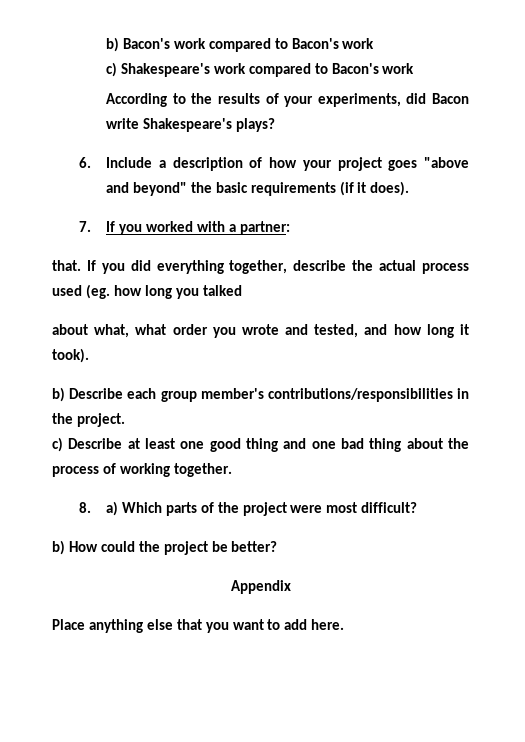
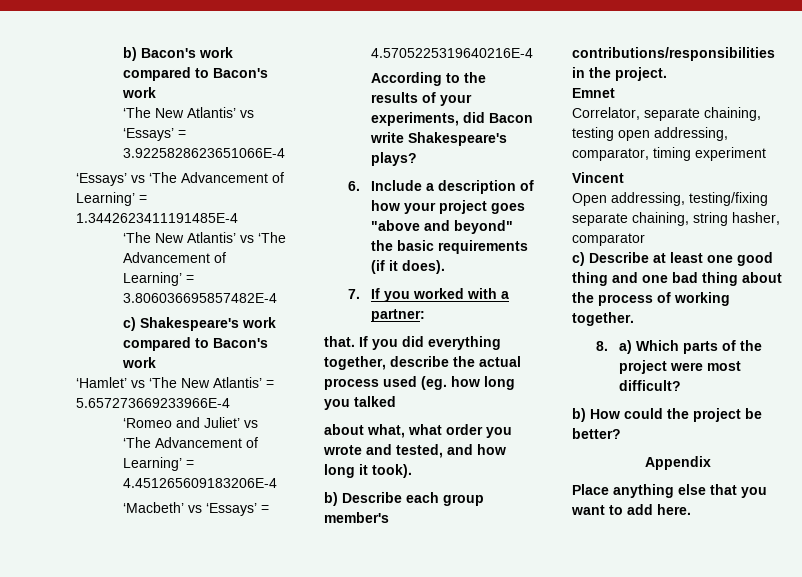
(375, 43) none -> [123,107,255,118] [123,128,187,141] [123,148,286,158] [76,172,284,186] [76,192,147,206] [76,213,238,223] [123,232,287,243] [123,252,227,263] [123,272,195,286] [123,293,278,303] // ‘The New Atlantis’ vs ‘Essays’ = 3.9225828623651066E-4 // ‘Essays’ vs ‘The Advancement of Learning’ = 1.3442623411191485E-4 // ‘The New Atlantis’ vs ‘The Advancement of Learning’ = 3.806036695857482E-4
(415, 68) none -> [76,377,274,388] [76,398,230,408] [123,417,259,428] [123,437,259,448] [123,457,195,471] [123,478,278,488] [123,502,270,516] [371,48,534,58] // ‘Hamlet’ vs ‘The New Atlantis’ = 5.657273669233966E-4 // ‘Romeo and Juliet’ vs ‘The Advancement of Learning’ = 4.451265609183206E-4 // ‘Macbeth’ vs ‘Essays’ = 4.5705225319640216E-4
(125, 420) none -> [572,88,615,98] [572,107,761,121] [572,127,728,141] [572,147,766,161] [572,172,624,183] [572,192,768,206] [572,212,780,226] [572,233,645,246] // Emnet // Correlator, separate chaining, testing open addressing, comparator, timing experiment // Vincent // Open addressing, testing/fixing separate chaining, string hasher, comparator

